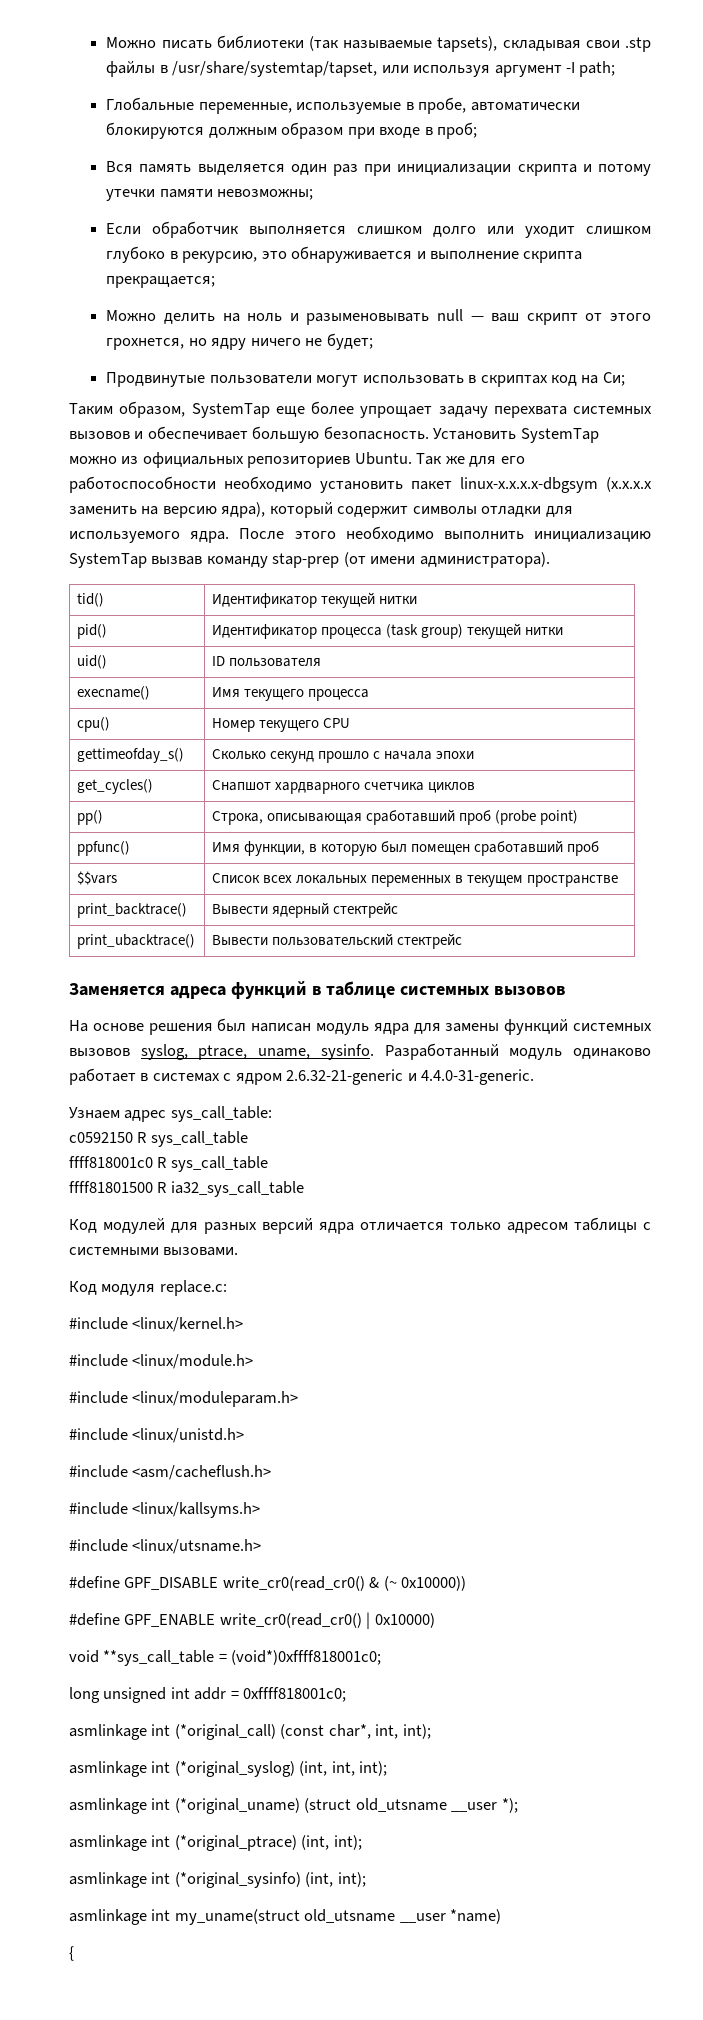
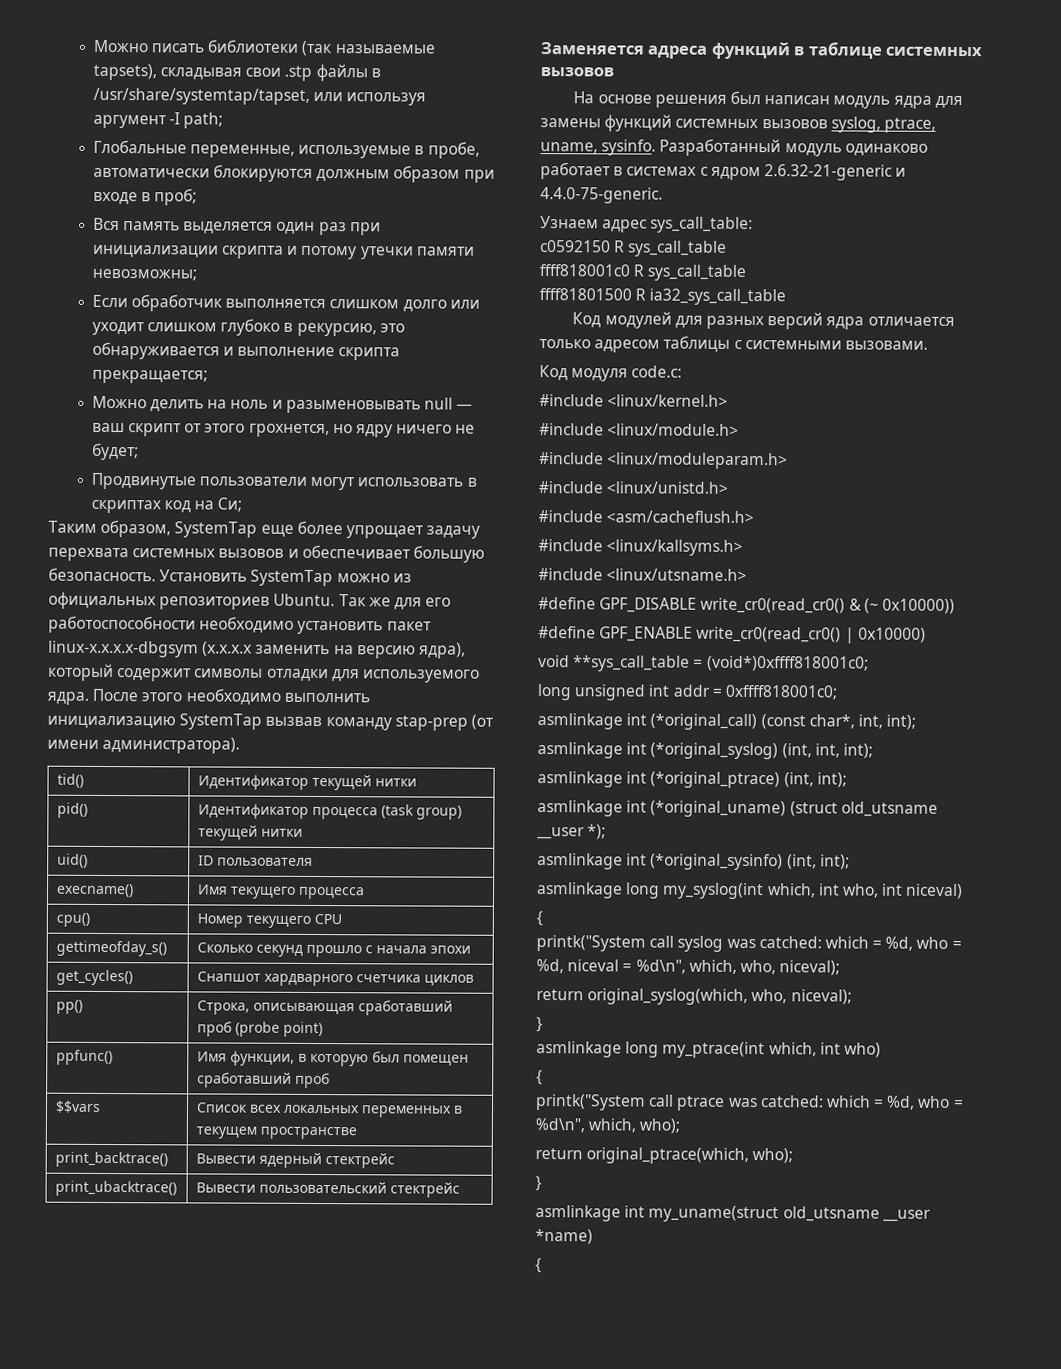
[421,1069,535,1085] 4.4.0-31-generic. -> [540,187,663,204] 4.4.0-75-generic.
[159,1280,227,1296] replace.c: -> [631,365,683,378] code.c:
(388, 1768) none -> [537,771,847,789] // asmlinkage int (*original_ptrace) (int, int);
[174,1835,362,1851] [69,1872,366,1888] (*original_ptrace) (int, int); // asmlinkage int (*original_sysinfo) (int, int); -> [650,853,850,871] [536,882,964,900] [536,911,543,927] [536,935,962,952] [536,959,841,976] [536,988,852,1006] [536,1017,543,1033] [536,1041,881,1059] [536,1070,543,1086] [535,1094,964,1111] [535,1118,681,1134] [535,1147,794,1165] [535,1176,542,1192] (*original_sysinfo) (int, int); // asmlinkage long my_syslog(int which, int who, int niceval) // { // printk("System call syslog was catched: which = %d, who = %d, niceval = %d\n", which, who, niceval); // return original_syslog(which, who, niceval); // } // asmlinkage long my_ptrace(int which, int who) // { // printk("System call ptrace was catched: which = %d, who = %d\n", which, who); // return original_ptrace(which, who); // }

